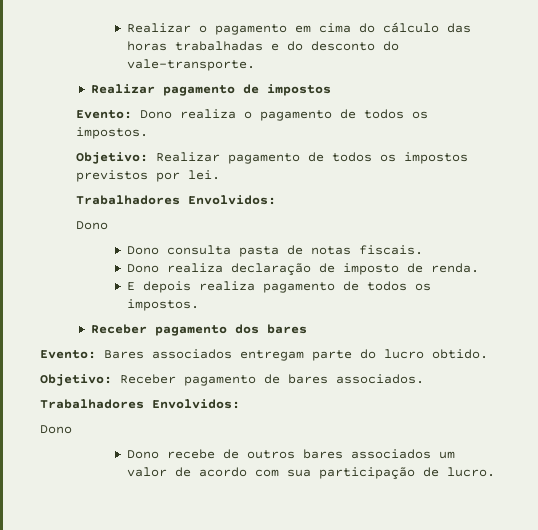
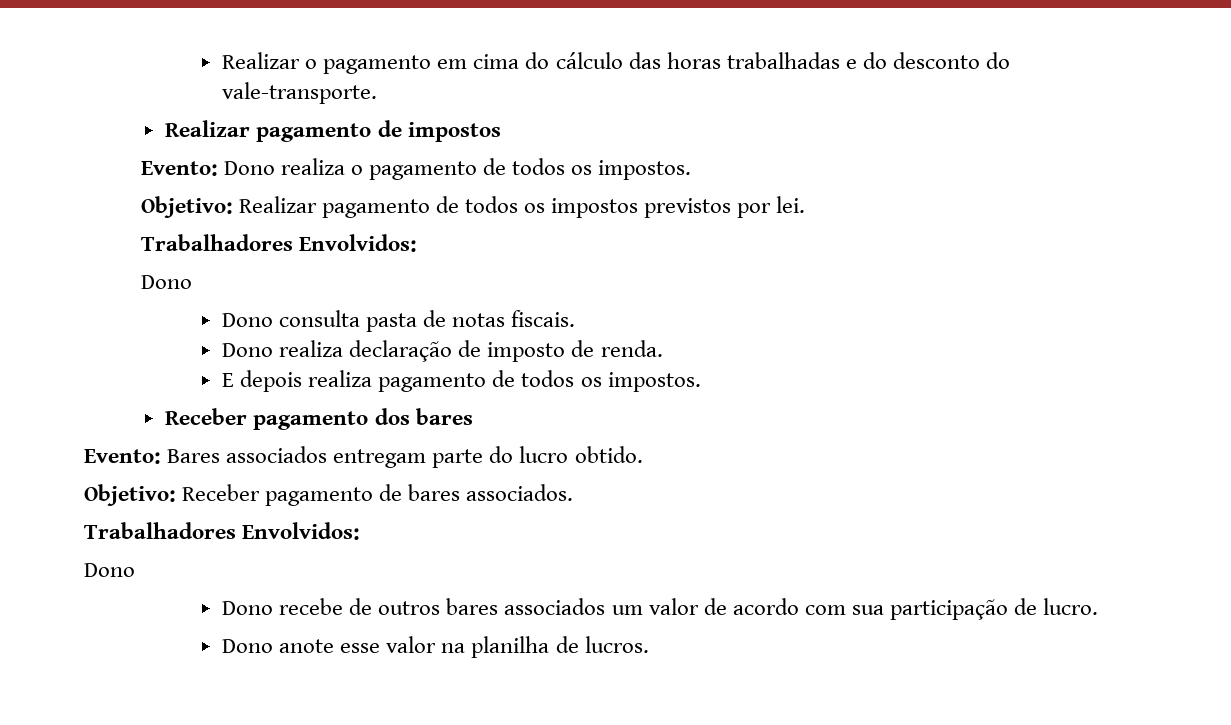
(496, 472) none -> [222,636,649,658] // Dono anote esse valor na planilha de lucros.

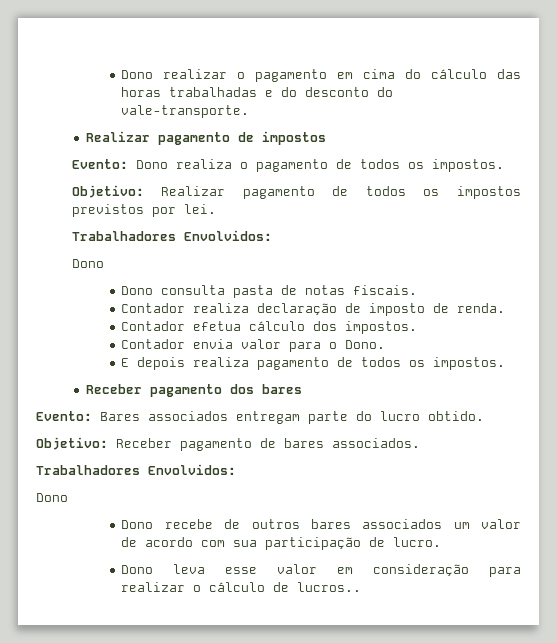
[222,52,301,69] Realizar -> [121,69,228,79] Dono realizar
[222,343,274,357] Dono -> [121,303,186,313] Contador
(663, 348) none -> [121,321,418,334] [121,339,386,352] // Contador efetua cálculo dos impostos. // Contador envia valor para o Dono.
[279,639,335,653] anote -> [173,564,206,574] leva
[441,636,649,658] na planilha de lucros. -> [337,564,521,577] [121,582,362,592] em consideração para realizar o cálculo de lucros..

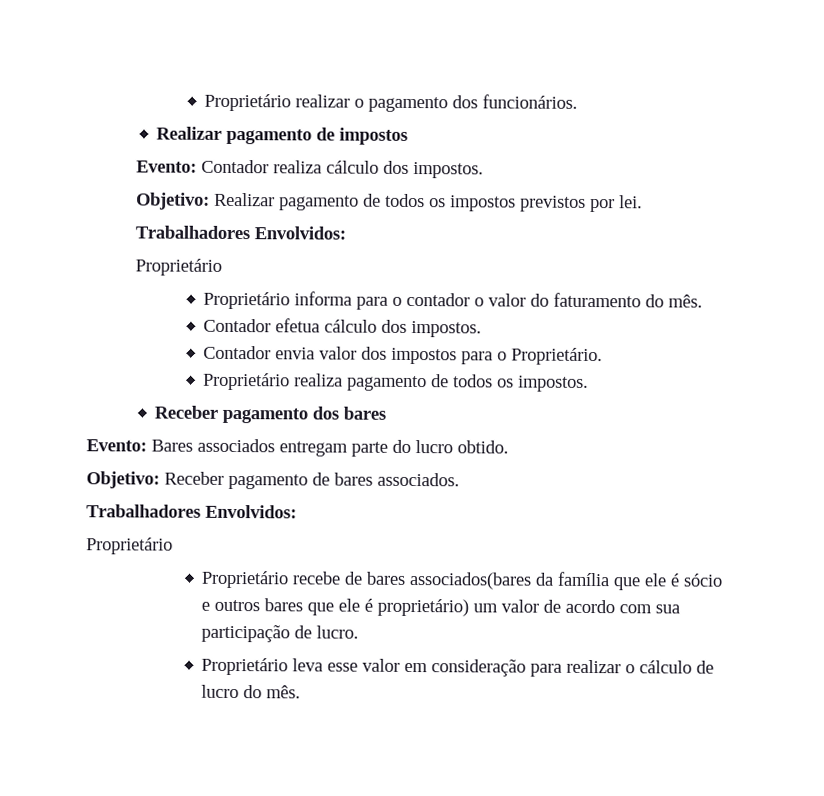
[121,70,154,79] Dono -> [204,93,292,112] Proprietário
[337,69,521,79] [121,87,394,97] [121,105,250,118] em cima do cálculo das horas trabalhadas e do desconto do vale-transporte. -> [452,94,579,109] dos funcionários.
[135,159,424,172] Dono realiza o pagamento de todos os -> [200,159,409,174] Contador realiza cálculo dos
[71,259,104,268] [121,285,418,298] [121,303,506,316] Dono // Dono consulta pasta de notas fiscais. // Contador realiza declaração de imposto de renda. -> [134,258,222,276] [203,291,704,310] Proprietário // Proprietário informa para o contador o valor do faturamento do mês.
[289,340,386,352] [121,357,186,370] para o Dono. // E depois -> [361,346,604,366] [203,372,291,391] dos impostos para o Proprietário. // Proprietário
[36,493,68,502] [121,519,443,529] Dono // Dono recebe de outros bares associados -> [86,537,173,555] [201,570,724,591] [201,598,470,617] Proprietário // Proprietário recebe de bares associados(bares da família que ele é sócio e outros bares que ele é proprietário)
[121,565,154,574] Dono -> [201,657,289,676] Proprietário
[297,582,362,592] lucros.. -> [201,684,302,699] lucro do mês.

